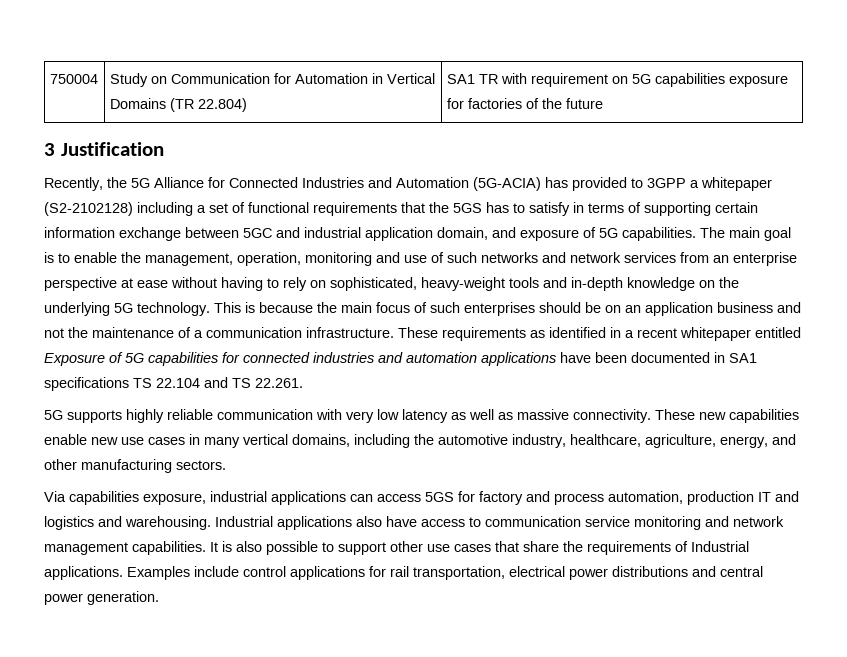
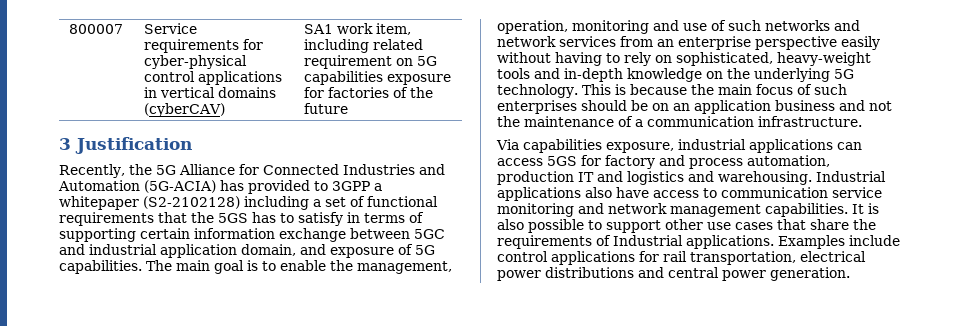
[49,74,98,84] [109,73,435,87] [109,98,247,112] [446,73,527,84] 750004 | Study on Communication for Automation in Vertical Domains (TR 22.804) | SA1 TR with -> [69,24,124,34] [144,23,198,34] [144,39,264,53] [144,55,248,69] [144,71,283,85] [144,87,277,98] [144,103,226,117] [304,23,412,35] [304,39,424,53] 800007 | Service requirements for cyber-physical control applications in vertical domains (cyberCAV) | SA1 work item, including related
[121,278,168,288] at ease -> [841,36,880,50] easily
[398,327,801,341] [44,352,757,366] [44,377,303,391] [44,409,799,423] [44,434,796,448] [44,459,226,473] These requirements as identified in a recent whitepaper entitled Exposure of 5G capabilities for connected industries and automation applications have been documented in SA1 specifications TS 22.104 and TS 22.261. // 5G supports highly reliable communication with very low latency as well as massive connectivity. These new capabilities enable new use cases in many vertical domains, including the automotive industry, healthcare, agriculture, energy, and other manufacturing sectors. -> (862, 121) none

